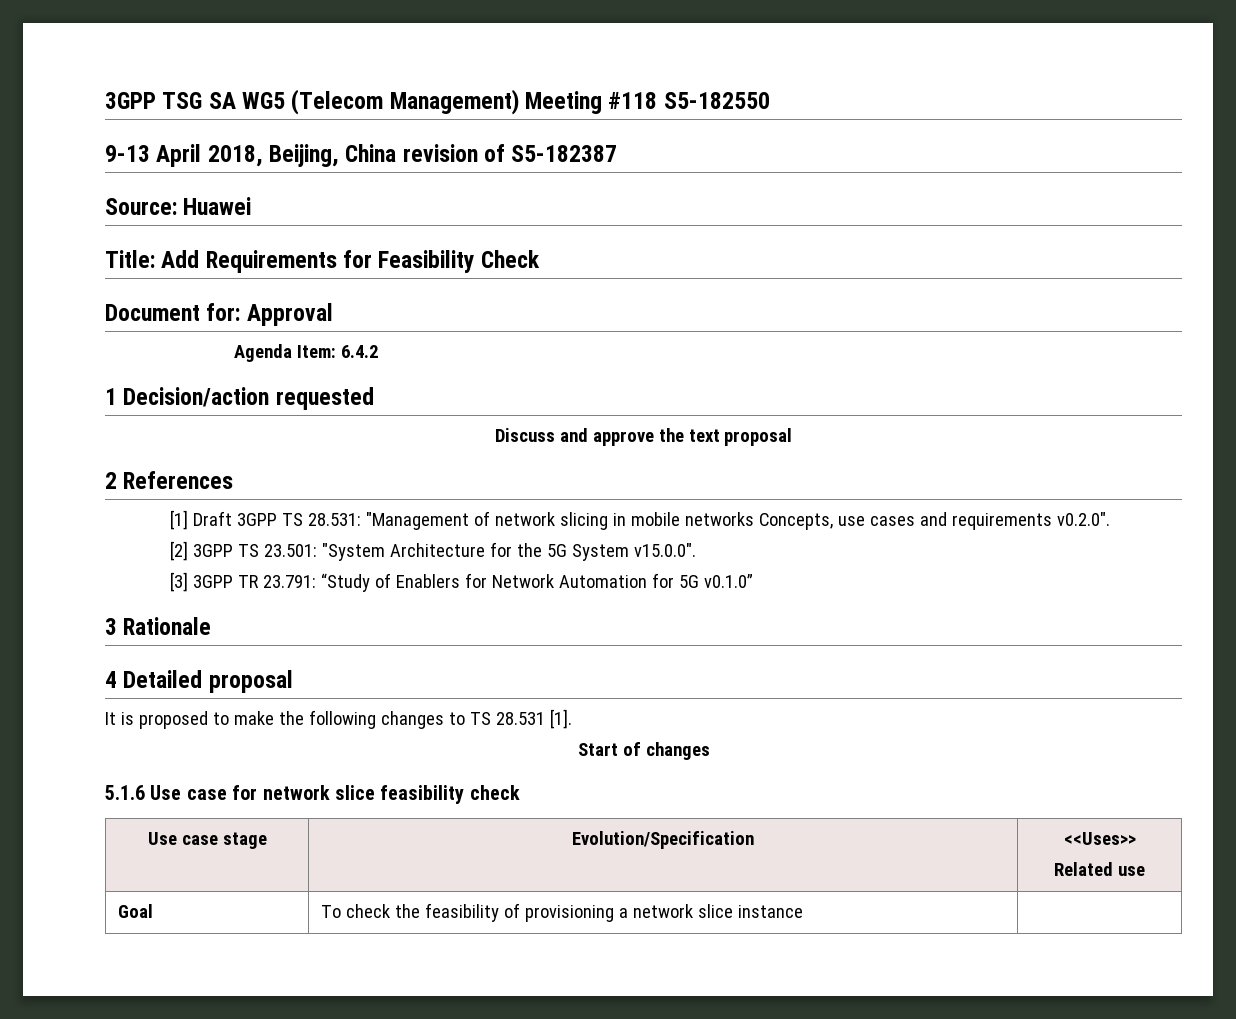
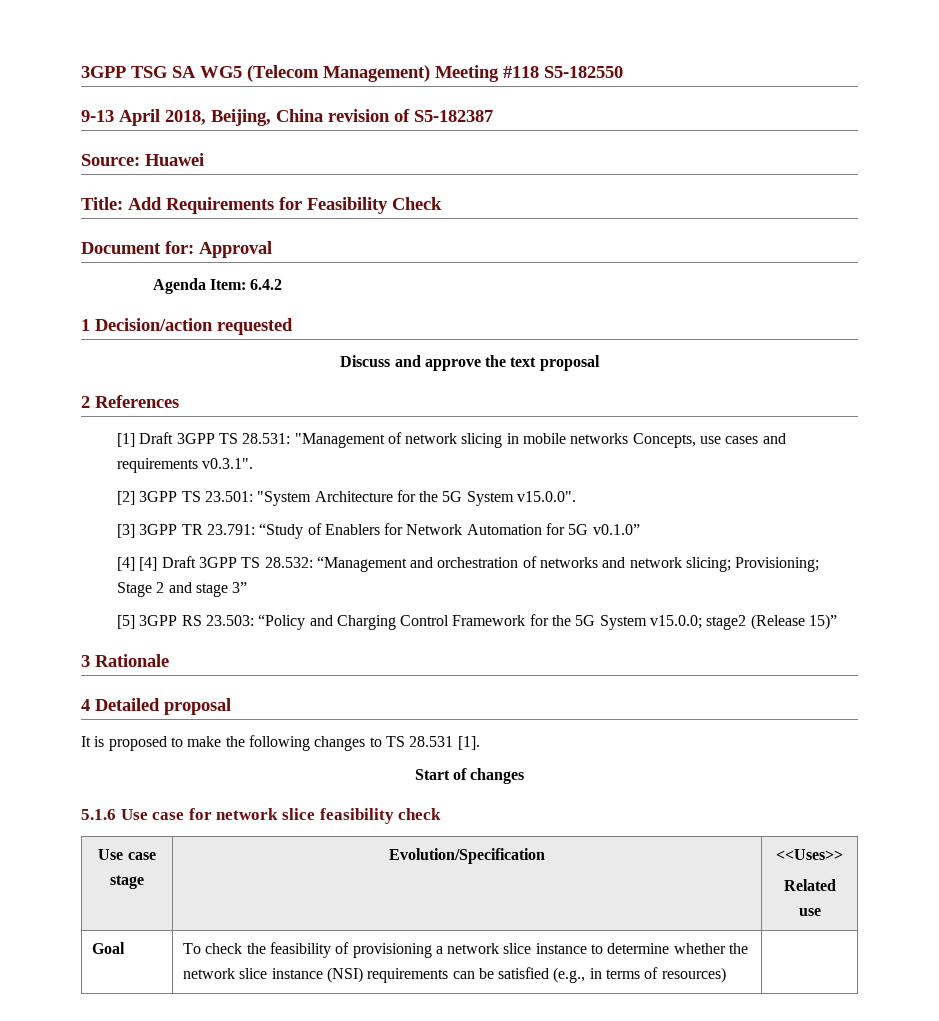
[1056,512,1110,526] v0.2.0". -> [202,458,254,469] v0.3.1".
(753, 581) none -> [116,556,820,572] [116,582,248,597] [116,614,838,630] // [4] [4] Draft 3GPP TS 28.532: “Management and orchestration of networks and network slicing; Provisioning; Stage 2 and stage 3” // [5] 3GPP RS 23.503: “Policy and Charging Control Framework for the 5G System v15.0.0; stage2 (Release 15)”
(804, 911) none -> [591,943,749,954] [182,967,726,983] to determine whether the network slice instance (NSI) requirements can be satisfied (e.g., in terms of resources)

